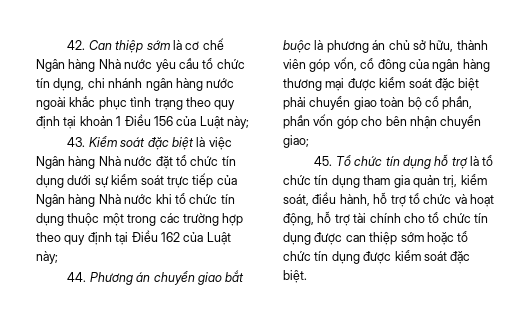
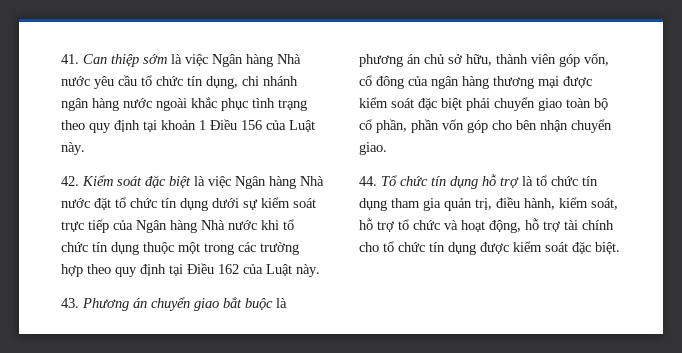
[67,40,86,50] 42. -> [61,54,79,64] 41.
[185,38,224,50] cơ chế -> [185,54,208,66] việc
[227,116,249,129] [67,137,86,147] này; // 43. -> [61,142,85,155] [61,176,79,186] này. // 42.
[36,251,58,264] [67,272,87,282] này; // 44. -> [296,264,320,277] [61,298,79,308] này. // 43.
[283,135,309,148] [314,156,333,166] giao; // 45. -> [359,142,387,155] [359,176,377,186] giao. // 44.
[460,174,487,185] [283,192,370,206] kiểm soát, điều hành, -> [496,197,618,210] điều hành, kiểm soát,
[345,231,469,245] [283,251,392,264] can thiệp sớm hoặc tổ chức tín dụng được -> (509, 248) none

